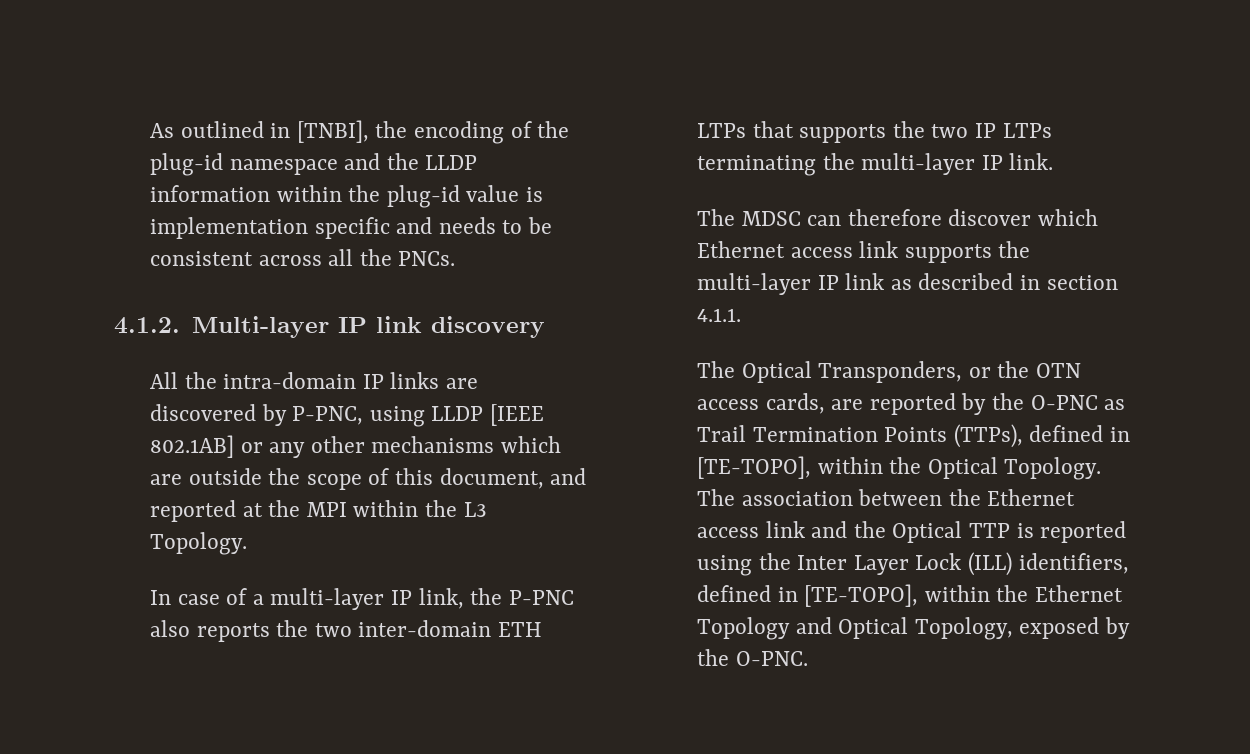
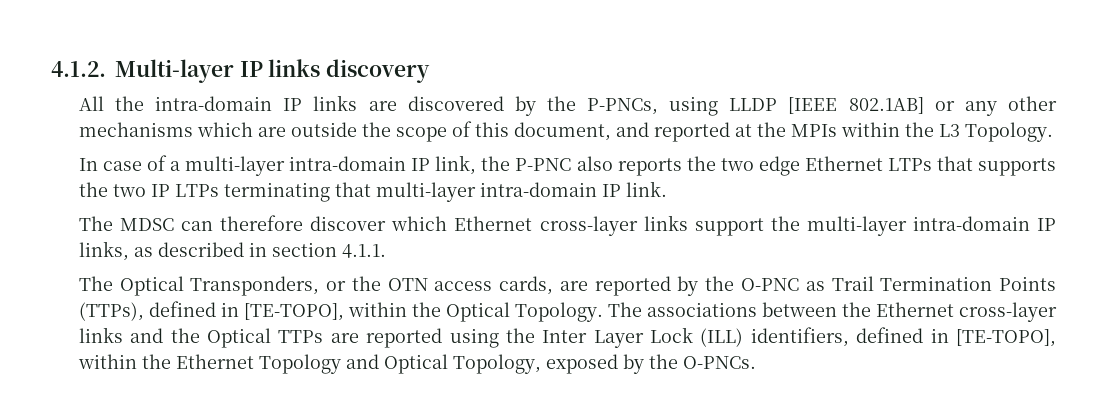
[149,120,570,144] [149,153,478,176] [149,185,543,208] [149,217,552,239] [149,249,456,266] As outlined in [TNBI], the encoding of the plug-id namespace and the LLDP information within the plug-id value is implementation specific and needs to be consistent across all the PNCs. // -> (51, 69) none
[376,316,423,333] link -> [268,59,321,77] links
[292,406,364,425] P-PNC, -> [546,96,659,115] the P-PNCs,
[306,502,347,517] MPI -> [790,124,837,137] MPIs
(385, 599) none -> [289,156,407,171] intra-domain
[358,620,542,637] inter-domain ETH -> [758,156,883,176] edge Ethernet
[822,153,976,175] the multi-layer -> [334,182,597,202] that multi-layer intra-domain
[790,241,1031,263] [696,273,885,295] access link supports the multi-layer IP link -> [539,215,1056,236] [78,241,129,261] cross-layer links support the multi-layer intra-domain IP links,
[741,491,853,506] association -> [646,302,757,317] associations
[696,521,805,538] access link -> [958,302,1057,322] [78,327,123,343] cross-layer links
[968,523,1034,538] TTP is -> [278,330,359,343] TTPs are
[735,651,808,666] O-PNC. -> [682,356,756,369] O-PNCs.

